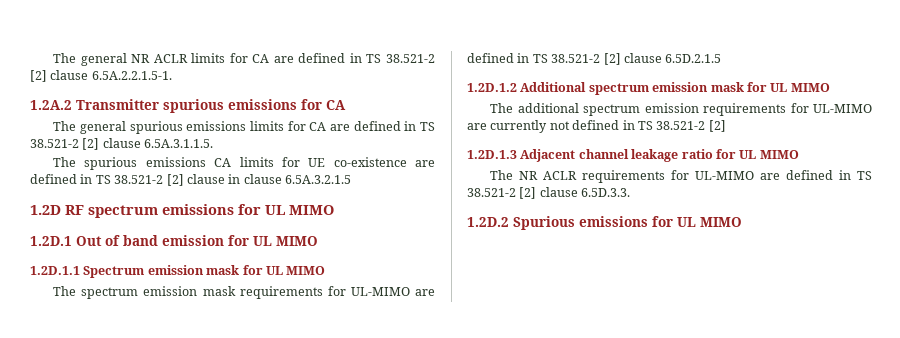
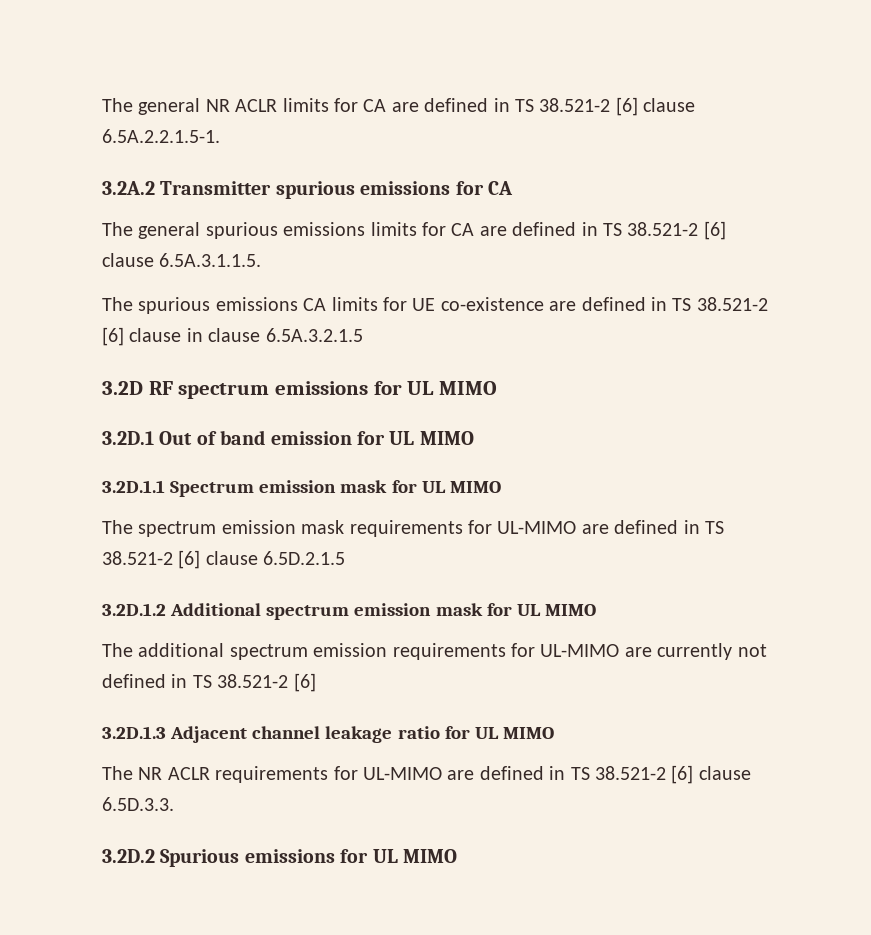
[30,70,47,82] [2] -> [615,97,638,116] [6]
[30,100,72,110] 1.2A.2 -> [102,181,155,195] 3.2A.2
[82,138,100,150] [2] -> [703,221,726,240] [6]
[166,174,184,186] [2] -> [102,327,124,346] [6]
[30,205,61,215] 1.2D -> [102,381,143,395] 3.2D
[30,236,72,246] 1.2D.1 -> [102,431,154,445] 3.2D.1
[30,266,80,275] 1.2D.1.1 -> [102,480,165,493] 3.2D.1.1
[603,53,621,65] [2] -> [178,550,201,569] [6]
[467,83,517,92] 1.2D.1.2 -> [102,603,166,616] 3.2D.1.2
[708,120,726,132] [467,150,517,159] [2] // 1.2D.1.3 -> [293,673,316,692] [102,726,166,739] [6] // 3.2D.1.3
[519,187,537,199] [2] -> [671,765,694,784] [6]
[467,217,509,227] 1.2D.2 -> [102,849,155,863] 3.2D.2

